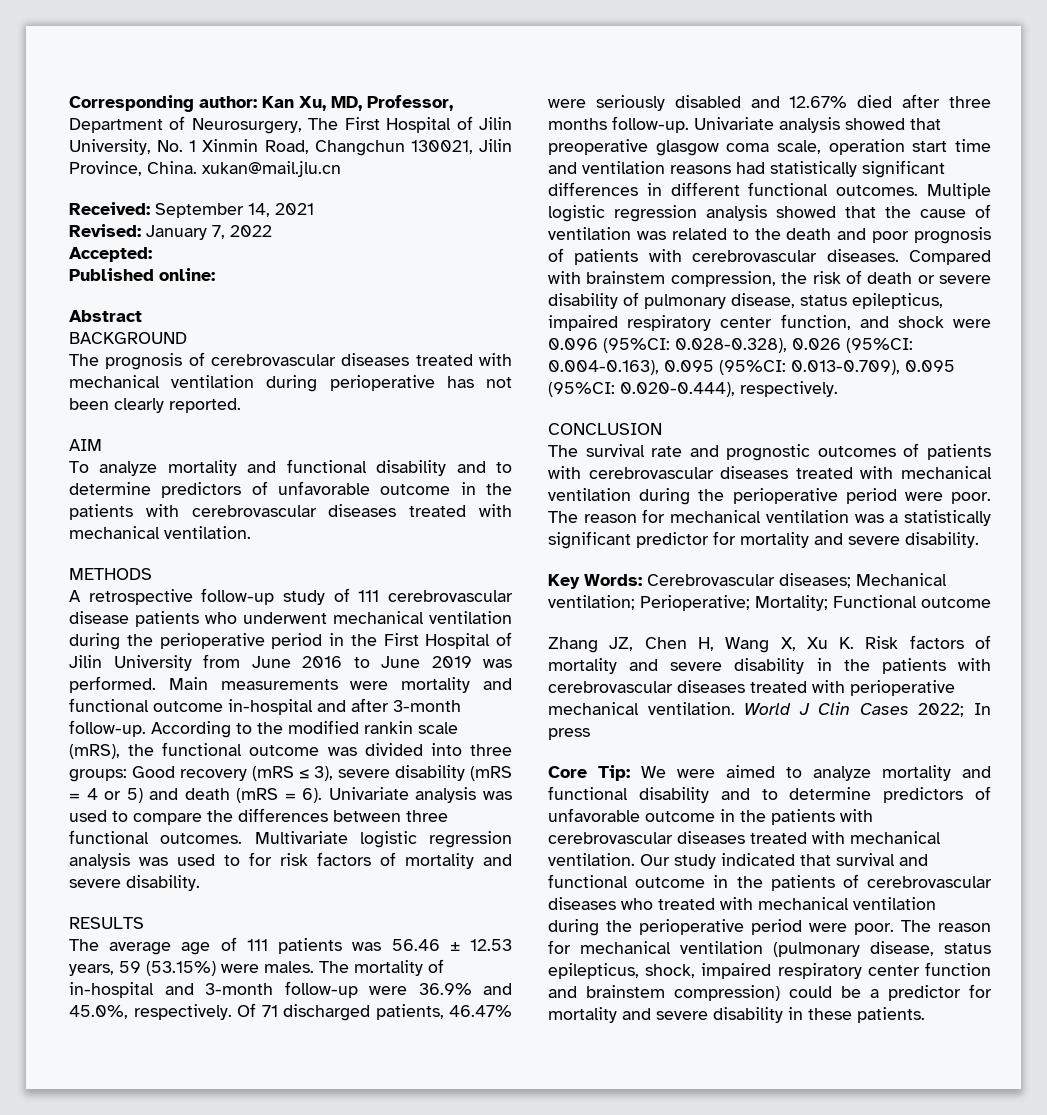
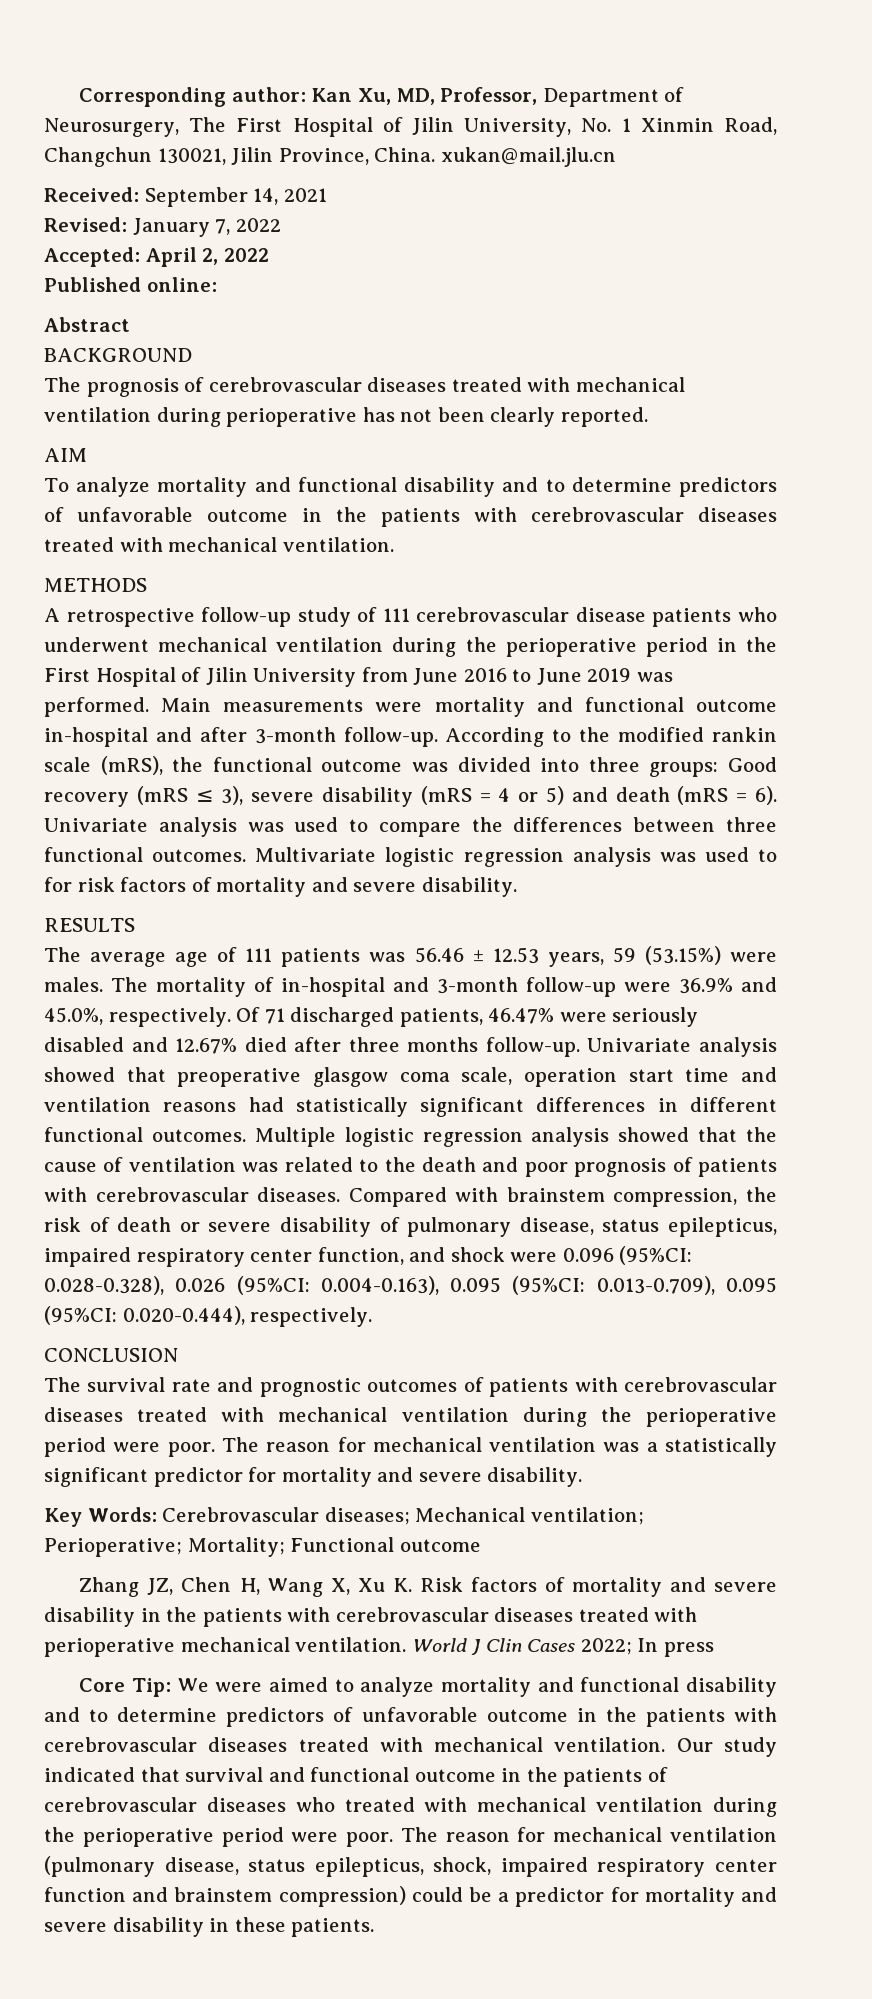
(152, 254) none -> [145,247,269,267] April 2, 2022

